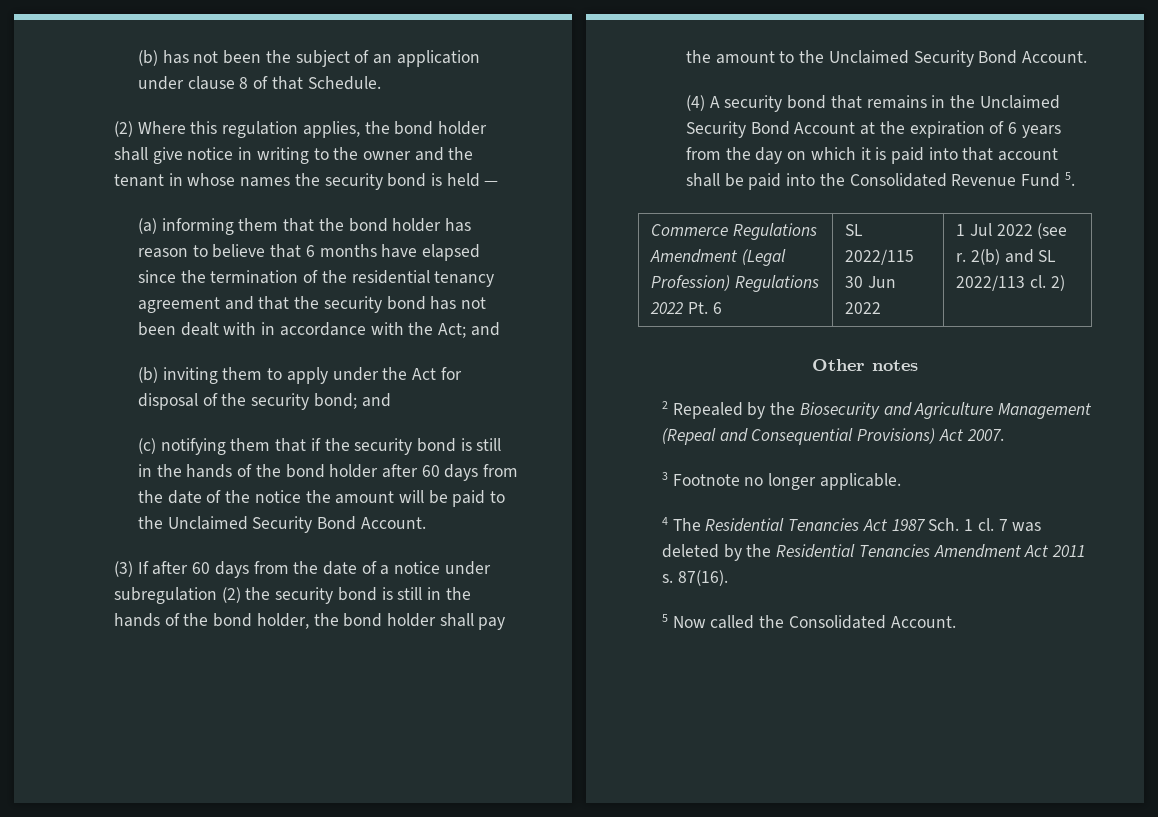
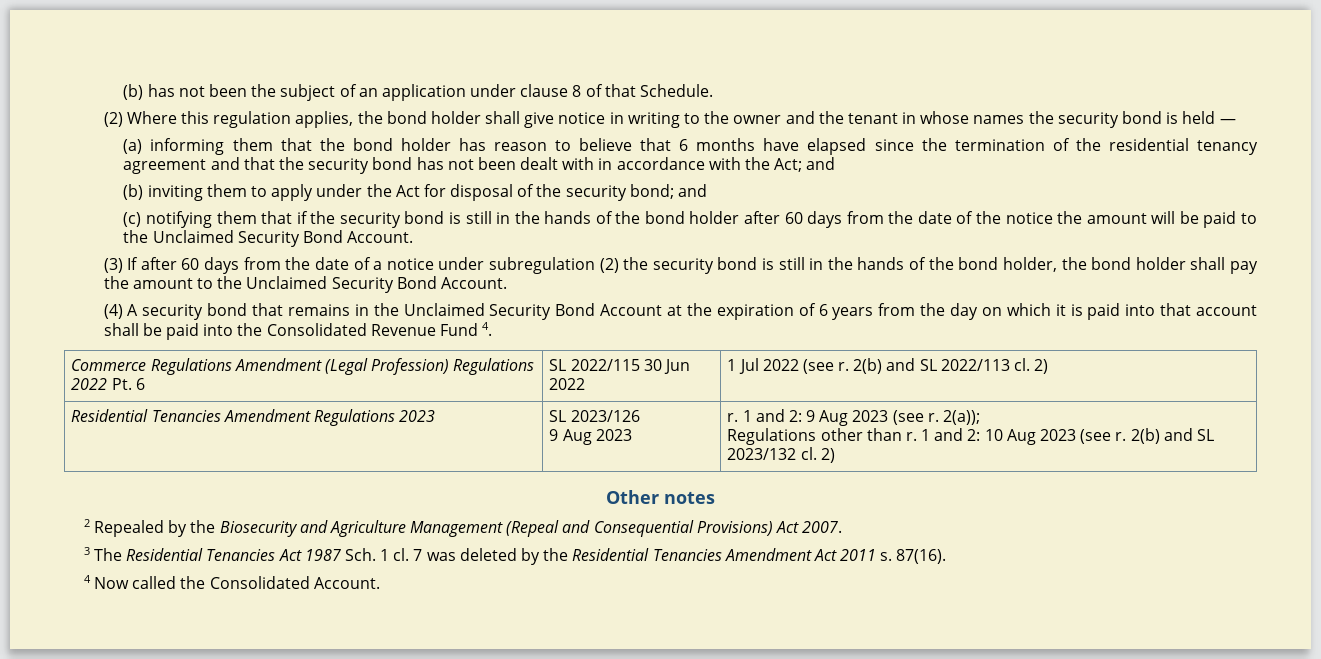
[1064,172,1075,186] 5. -> [482,322,493,336] 4.
(1065, 283) none -> [71,409,436,426] [549,410,640,422] [549,429,632,445] [727,409,981,426] [727,428,1214,445] [727,447,835,463] // Residential Tenancies Amendment Regulations 2023 | SL 2023/126 // 9 Aug 2023 | r. 1 and 2: 9 Aug 2023 (see r. 2(a)); // Regulations other than r. 1 and 2: 10 Aug 2023 (see r. 2(b) and SL 2023/132 cl. 2)
[672,473,901,490] [661,517,668,525] Footnote no longer applicable. // 4 -> (90, 551) none
[661,614,668,622] 5 -> [83,575,91,583] 4

